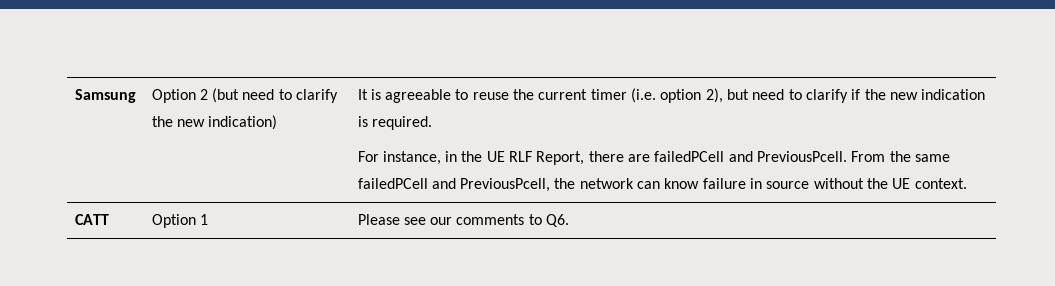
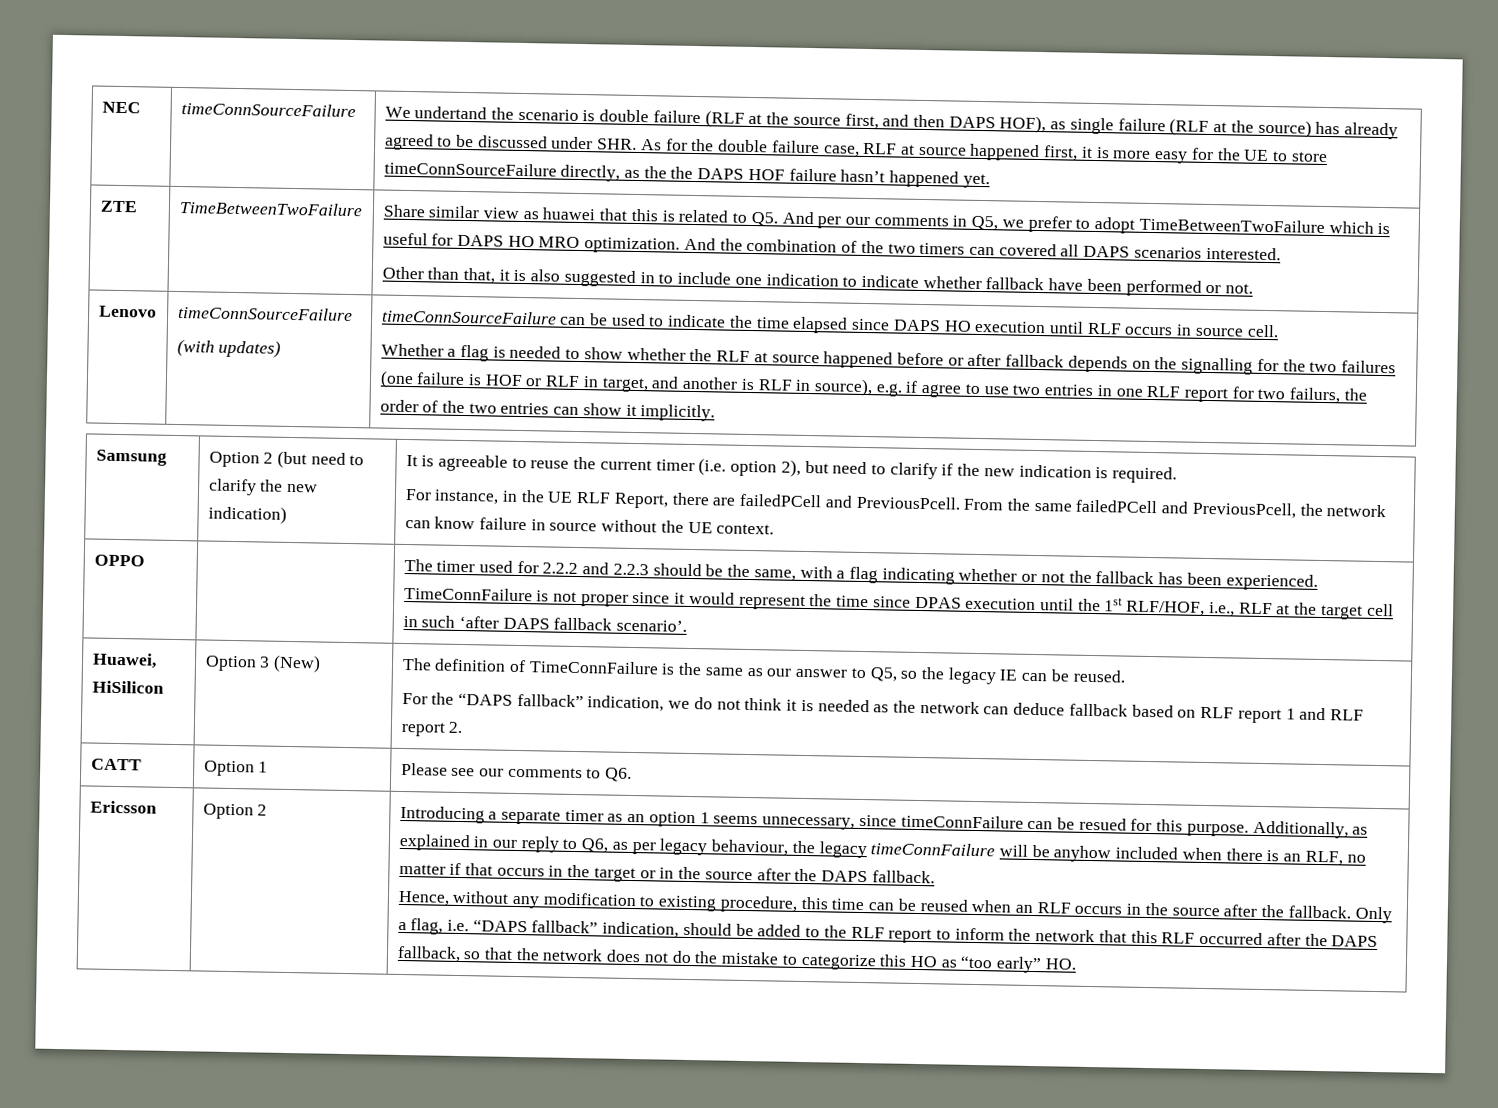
(74, 96) none -> [101,101,141,114] [180,102,356,118] [384,106,1398,140] [384,133,1328,164] [383,161,990,189] [99,200,138,213] [178,200,363,217] [382,204,1391,235] [382,232,1281,261] [381,266,1254,297] [98,305,157,318] [177,305,353,322] [176,338,282,358] [381,309,1279,338] [380,343,1396,375] [379,370,1367,404] [379,399,716,422] NEC | timeConnSourceFailure | We undertand the scenario is double failure (RLF at the source first, and then DAPS HOF), as single failure (RLF at the source) has already agreed to be discussed under SHR. As for the double failure case, RLF at source happened first, it is more easy for the UE to store timeConnSourceFailure directly, as the the DAPS HOF failure hasn’t happened yet. // ZTE | TimeBetweenTwoFailure | Share similar view as huawei that this is related to Q5. And per our comments in Q5, we prefer to adopt TimeBetweenTwoFailure which is useful for DAPS HO MRO optimization. And the combination of the two timers can covered all DAPS scenarios interested. // Other than that, it is also suggested in to include one indication to indicate whether fallback have been performed or not. // Lenovo | timeConnSourceFailure // (with updates) | timeConnSourceFailure can be used to indicate the time elapsed since DAPS HO execution until RLF occurs in source cell. // Whether a flag is needed to show whether the RLF at source happened before or after fallback depends on the signalling for the two failures (one failure is HOF or RLF in target, and another is RLF in source), e.g. if agree to use two entries in one RLF report for two failurs, the order of the two entries can show it implicitly. //
(967, 183) none -> [93,554,145,567] [403,558,1318,591] [403,586,1394,620] [402,615,688,632] [91,652,157,669] [91,680,164,694] [204,654,322,673] [401,657,1126,685] [401,692,1364,724] [400,721,464,737] // OPPO | | The timer used for 2.2.2 and 2.2.3 should be the same, with a flag indicating whether or not the fallback has been experienced. TimeConnFailure is not proper since it would represent the time since DPAS execution until the 1st RLF/HOF, i.e., RLF at the target cell in such ‘after DAPS fallback scenario’. // Huawei, HiSilicon | Option 3 (New) | The definition of TimeConnFailure is the same as our answer to Q5, so the legacy IE can be reused. // For the “DAPS fallback” indication, we do not think it is needed as the network can deduce fallback based on RLF report 1 and RLF report 2.
(570, 220) none -> [89,800,157,814] [202,803,268,820] [399,805,1369,839] [398,833,1366,866] [398,862,935,884] [397,890,1392,924] [397,918,1379,948] [396,945,1076,974] // Ericsson | Option 2 | Introducing a separate timer as an option 1 seems unnecessary, since timeConnFailure can be resued for this purpose. Additionally, as explained in our reply to Q6, as per legacy behaviour, the legacy timeConnFailure will be anyhow included when there is an RLF, no matter if that occurs in the target or in the source after the DAPS fallback. // Hence, without any modification to existing procedure, this time can be reused when an RLF occurs in the source after the fallback. Only a flag, i.e. “DAPS fallback” indication, should be added to the RLF report to inform the network that this RLF occurred after the DAPS fallback, so that the network does not do the mistake to categorize this HO as “too early” HO.

